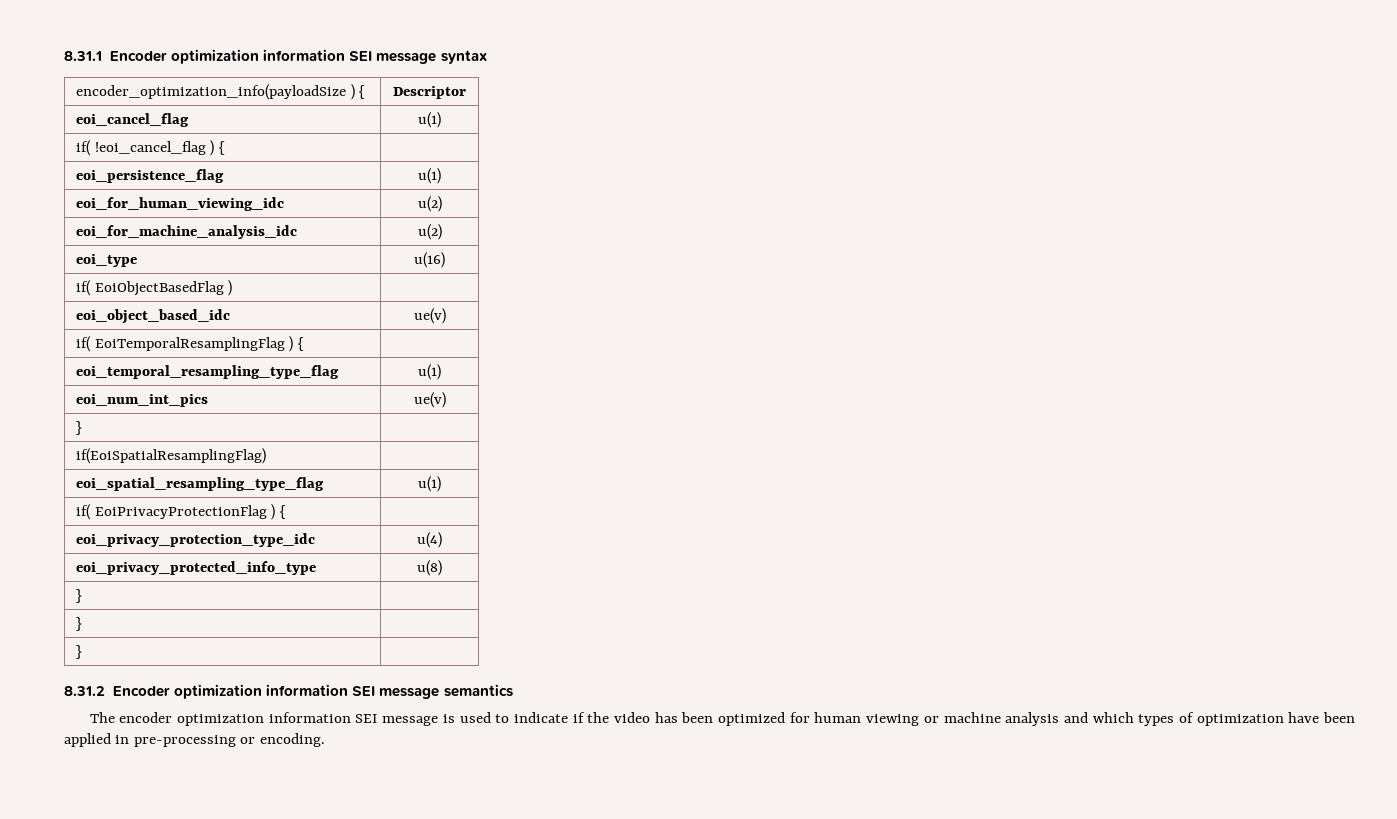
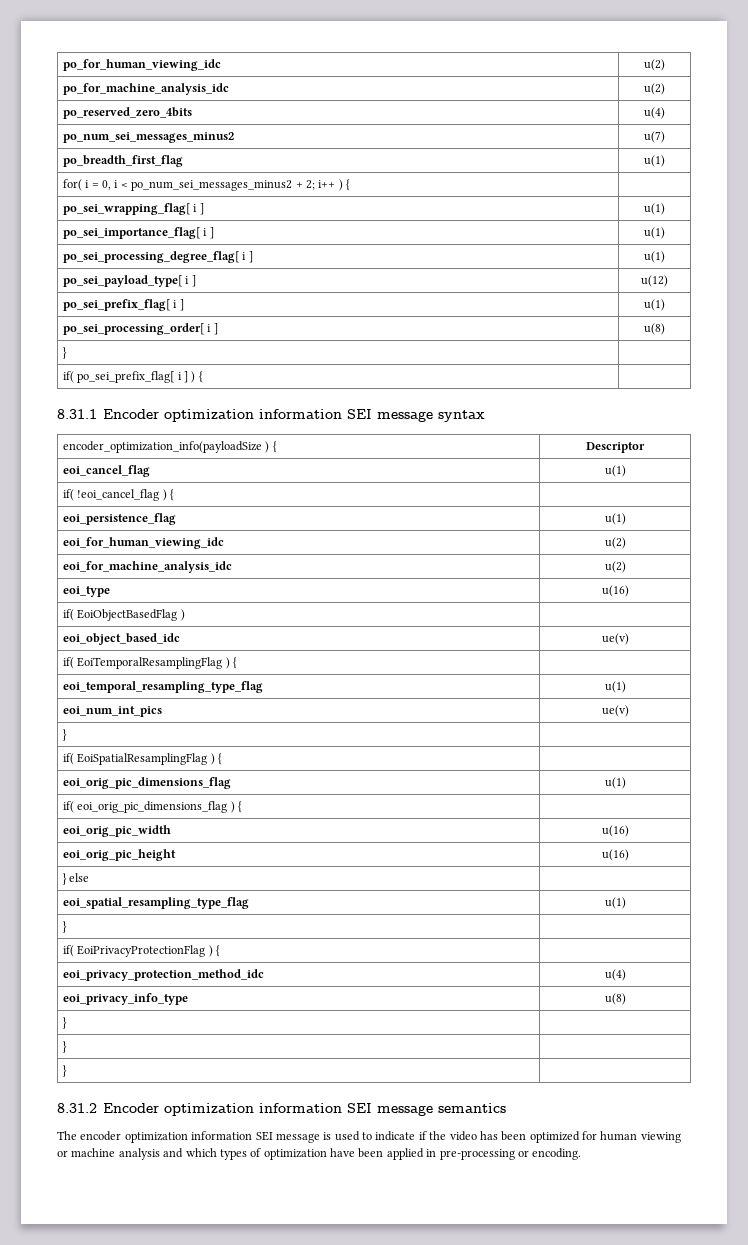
(64, 56) none -> [62,59,221,71] [644,59,665,71] [62,83,229,95] [644,83,665,95] [62,107,192,119] [644,107,665,119] [62,132,234,143] [644,131,665,143] [62,155,183,167] [644,155,665,167] [62,179,350,191] [62,203,204,215] [644,203,665,215] [62,227,214,239] [644,227,665,239] [62,251,253,263] [644,251,665,263] [62,275,196,287] [641,275,668,287] [62,299,184,311] [644,299,665,311] [62,323,218,335] [644,323,665,335] [62,347,67,359] [62,371,203,383] po_for_human_viewing_idc | u(2) // po_for_machine_analysis_idc | u(2) // po_reserved_zero_4bits | u(4) // po_num_sei_messages_minus2 | u(7) // po_breadth_first_flag | u(1) // for( i = 0, i < po_num_sei_messages_minus2 + 2; i++ ) { | // po_sei_wrapping_flag[ i ] | u(1) // po_sei_importance_flag[ i ] | u(1) // po_sei_processing_degree_flag[ i ] | u(1) // po_sei_payload_type[ i ] | u(12) // po_sei_prefix_flag[ i ] | u(1) // po_sei_processing_order[ i ] | u(8) // } | // if( po_sei_prefix_flag[ i ] ) { | //
[76,448,267,464] if(EoiSpatialResamplingFlag) -> [62,753,222,765] [62,777,231,789] [604,777,626,789] [62,801,242,813] [62,825,171,837] [601,825,629,837] [62,849,176,861] [601,849,629,861] [62,873,90,885] if( EoiSpatialResamplingFlag ) { | // eoi_orig_pic_dimensions_flag | u(1) // if( eoi_orig_pic_dimensions_flag ) { | // eoi_orig_pic_width | u(16) // eoi_orig_pic_height | u(16) // } else
(441, 484) none -> [62,921,67,933] // } |
[76,533,316,547] [416,532,442,548] [76,561,317,575] eoi_privacy_protection_type_idc | u(4) // eoi_privacy_protected_info_type -> [62,969,264,981] [604,969,626,981] [62,993,188,1005] eoi_privacy_protection_method_idc | u(4) // eoi_privacy_info_type

